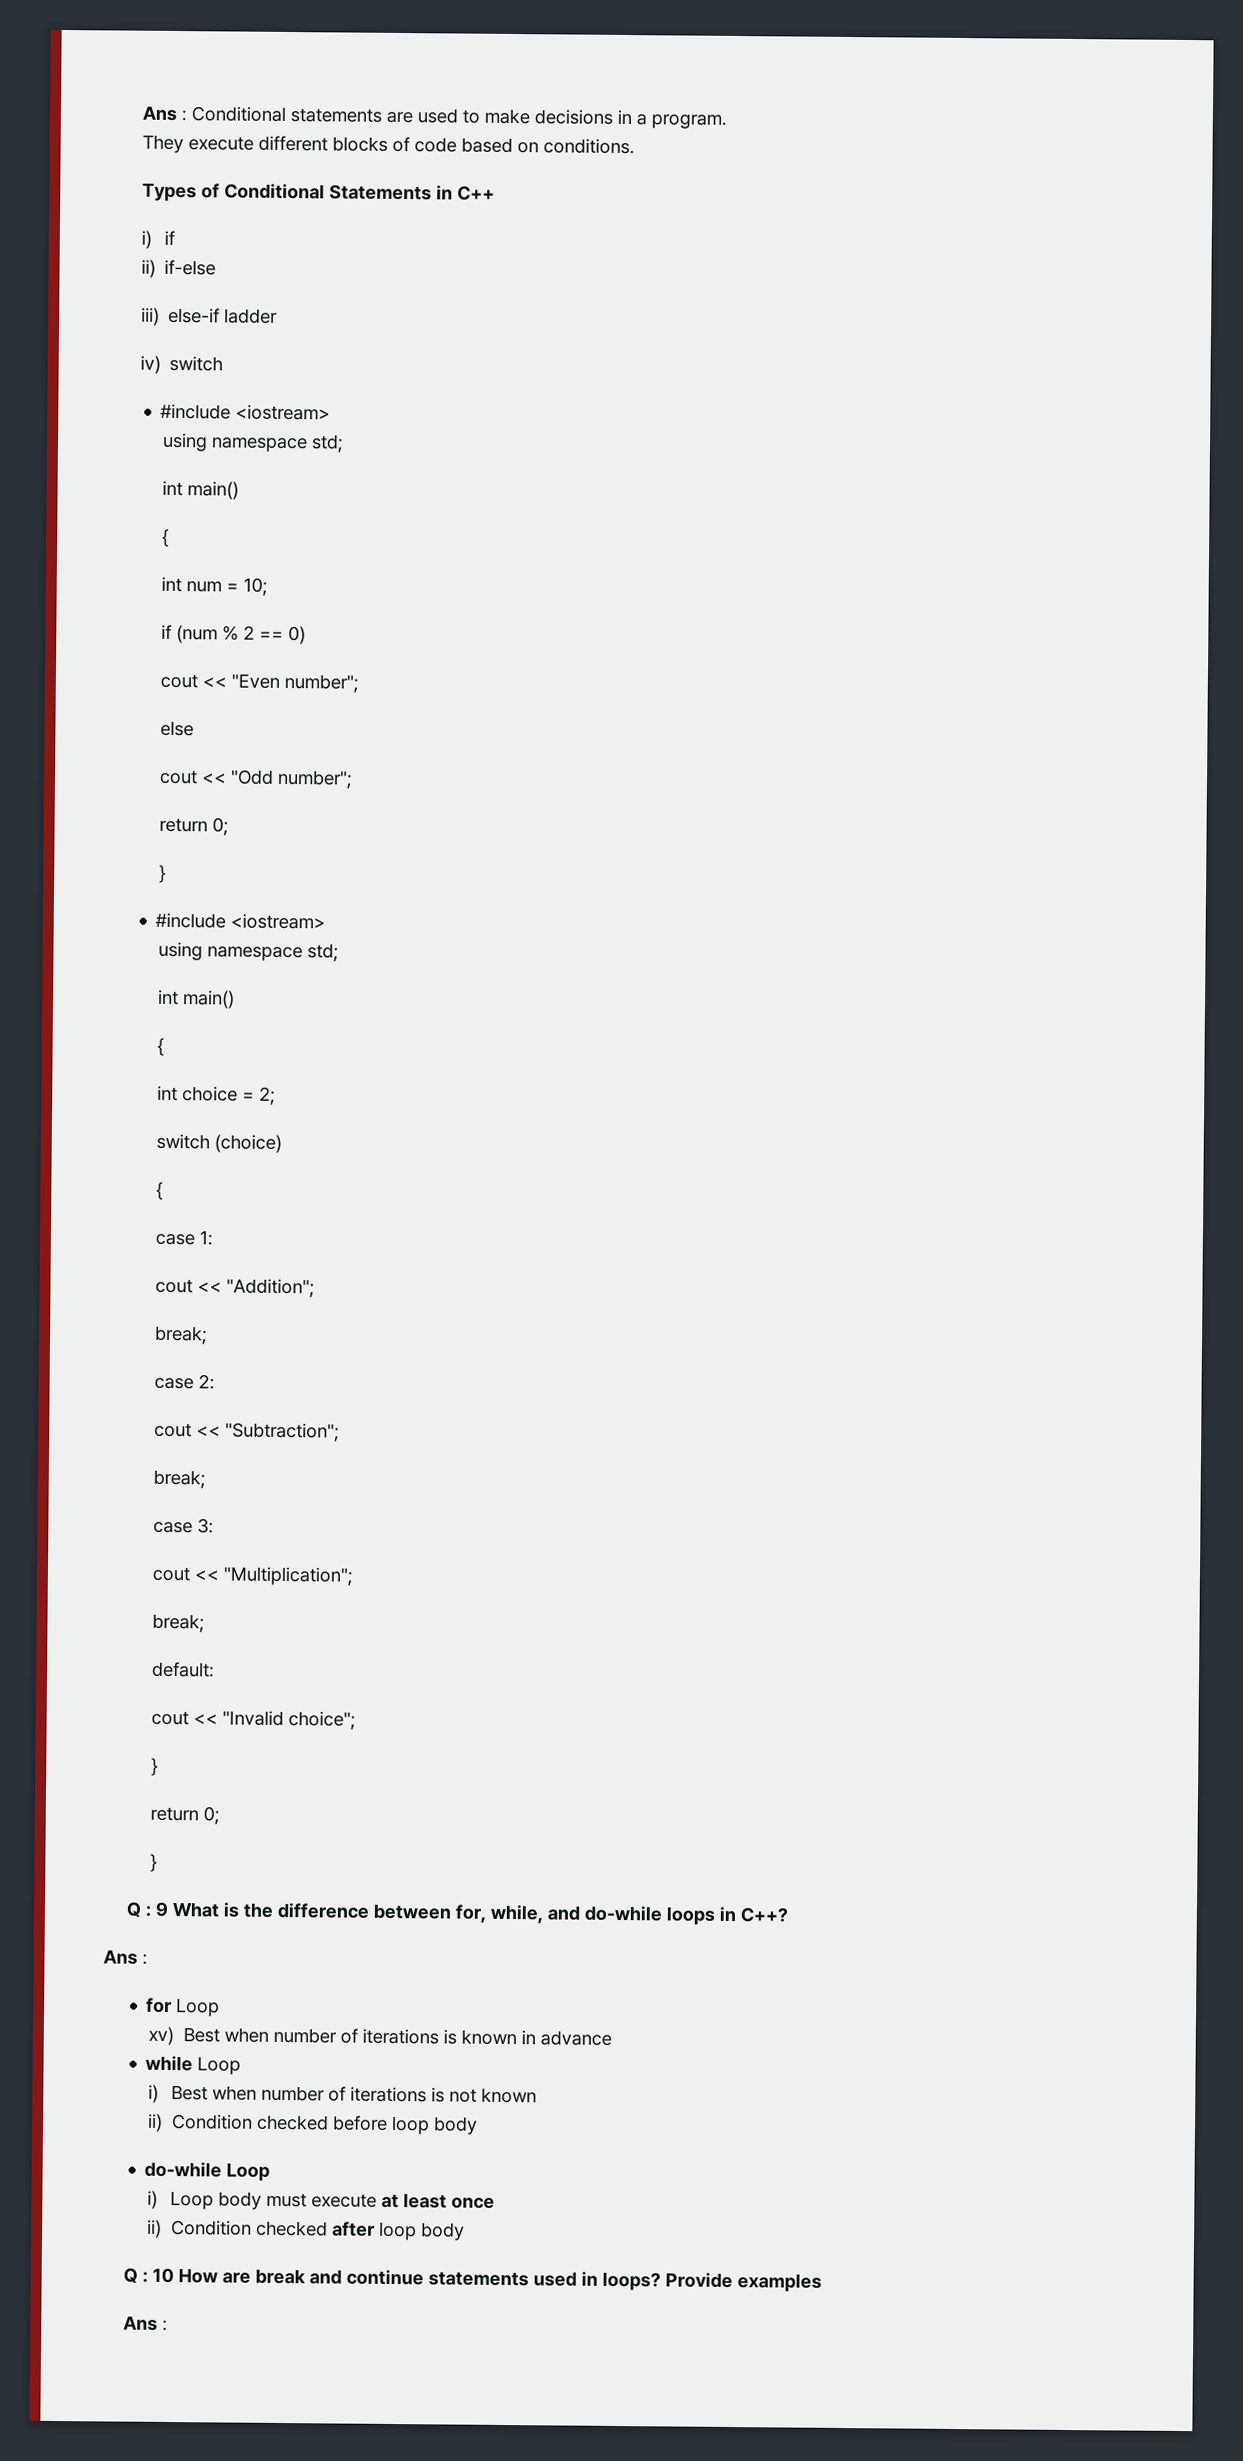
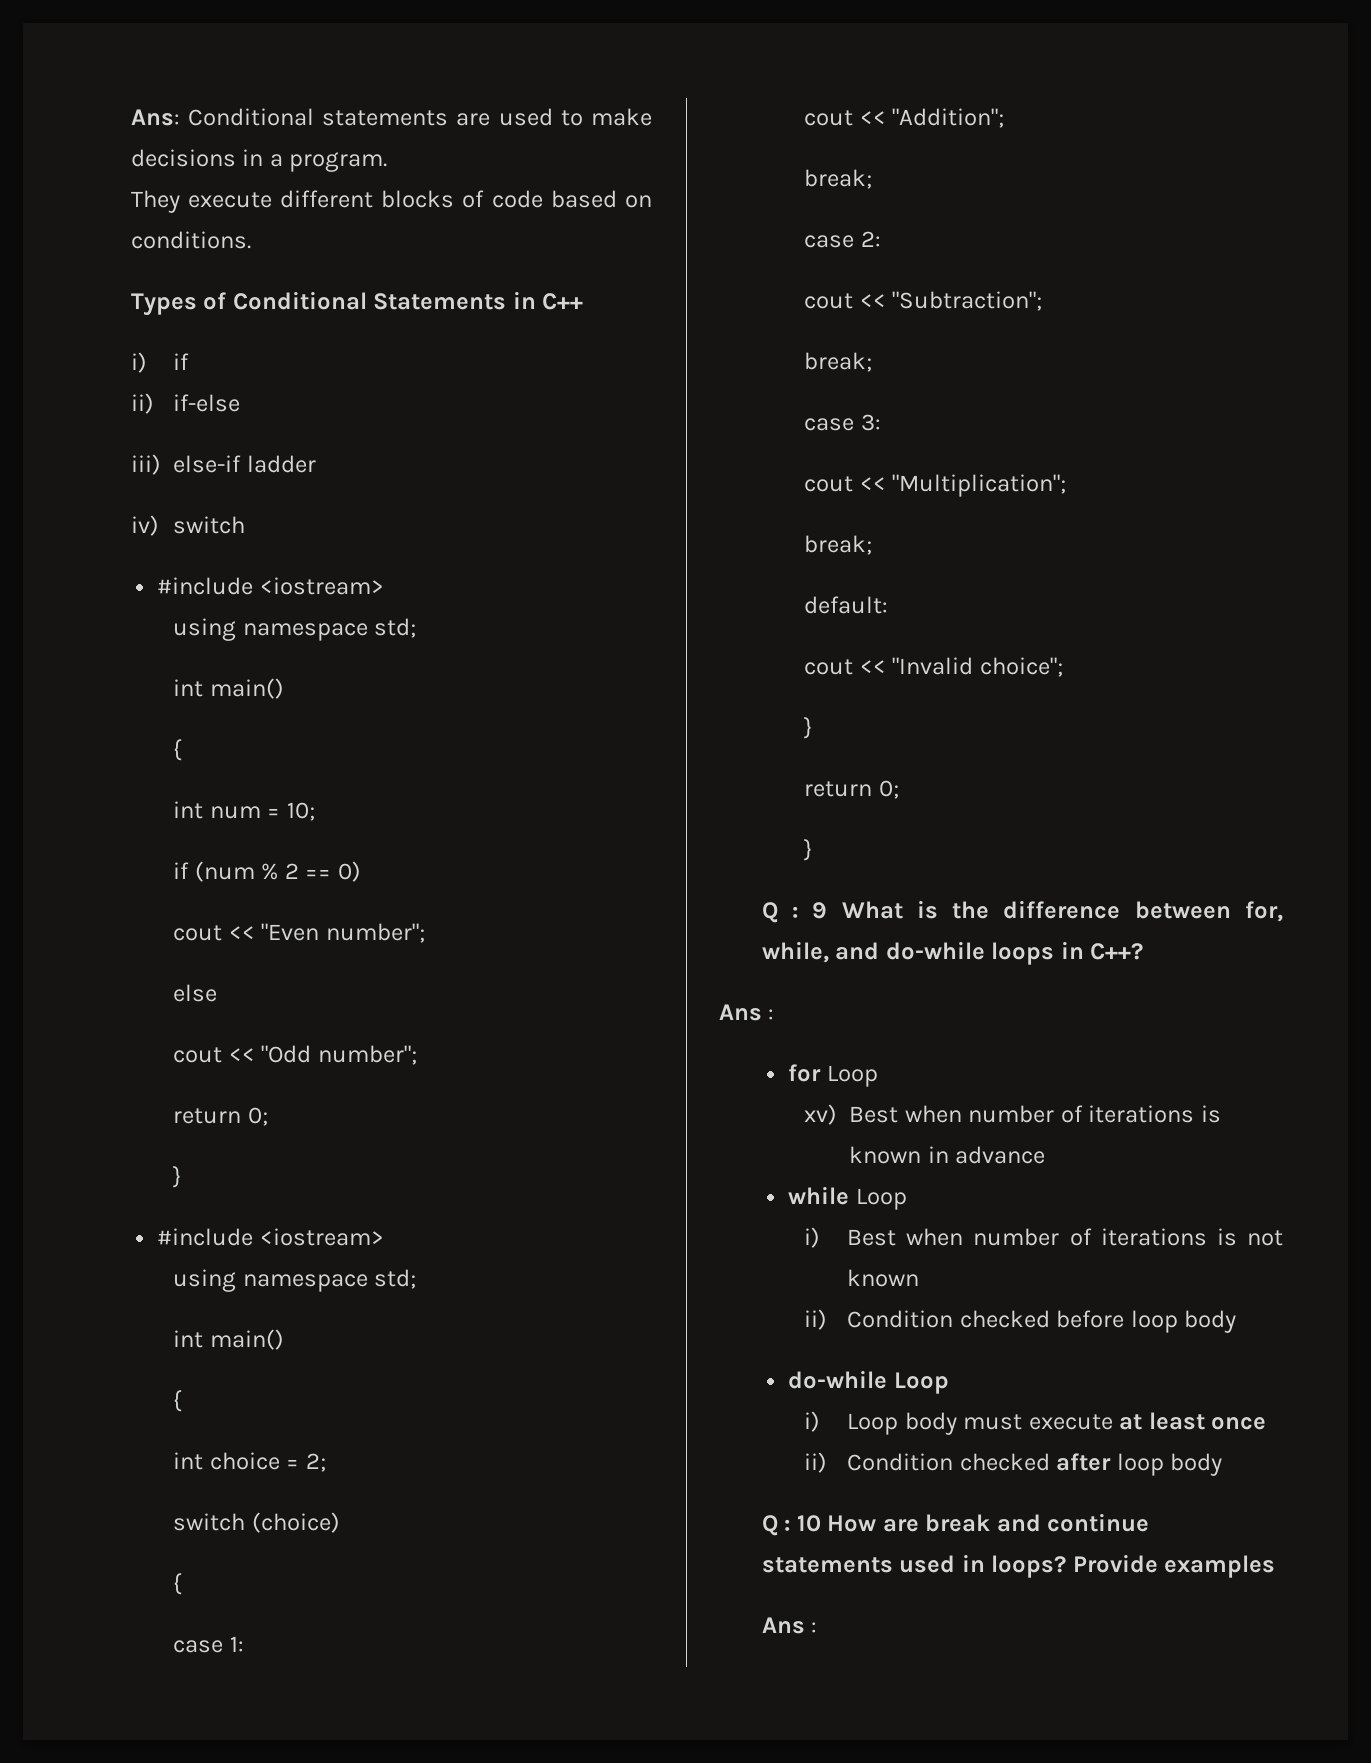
[142,105,188,122] Ans : -> [130,109,180,126] Ans:

